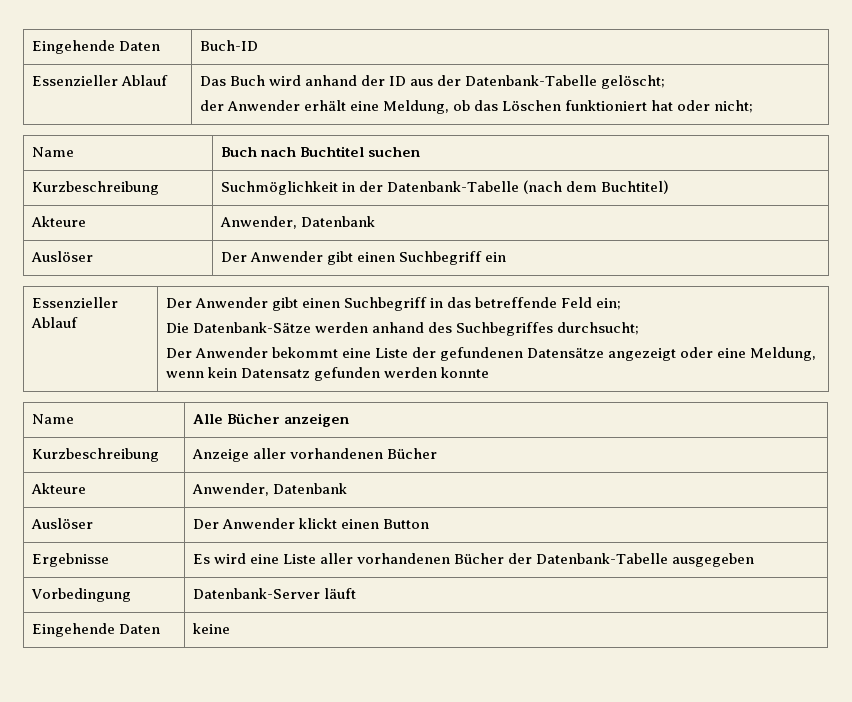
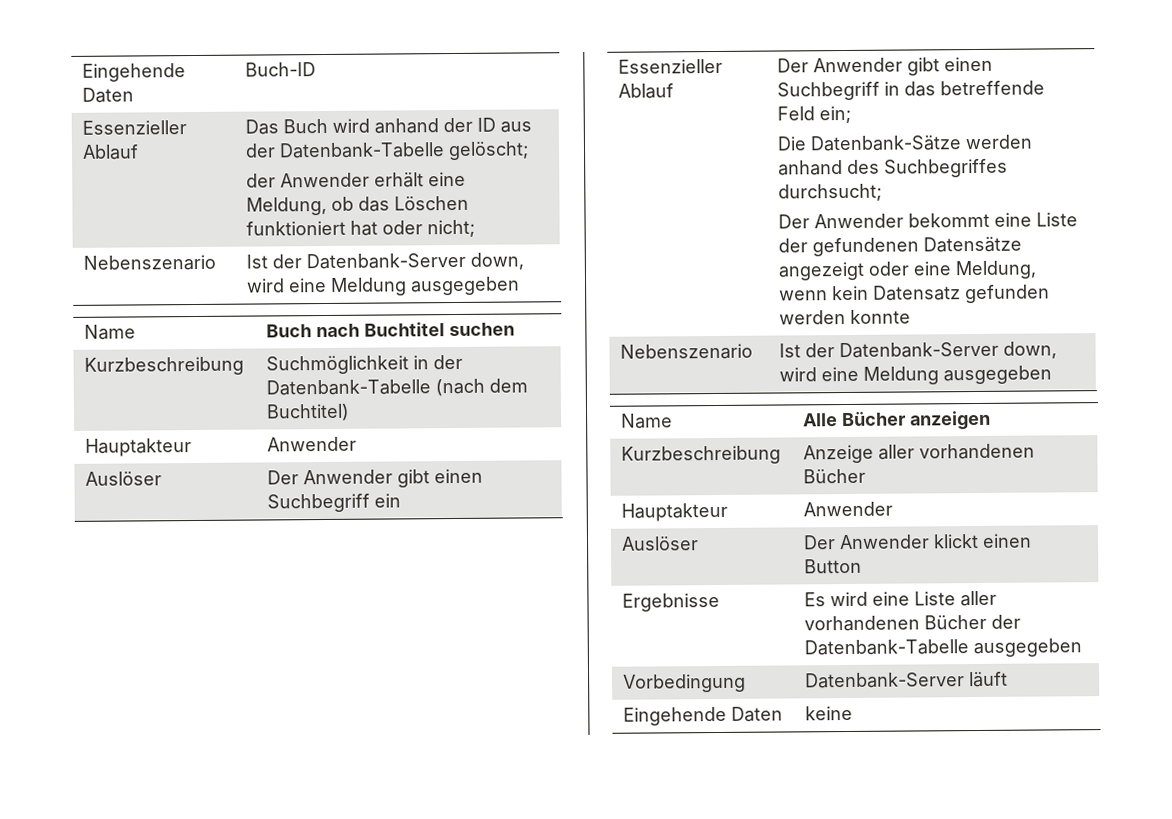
(754, 106) none -> [83,254,217,271] [246,252,525,270] [246,276,521,296] // Nebenszenario | Ist der Datenbank-Server down, wird eine Meldung ausgegeben
[30,216,86,227] [219,216,375,229] Akteure | Anwender, Datenbank -> [85,438,193,457] [267,436,358,452] Hauptakteur | Anwender
(490, 372) none -> [620,343,754,360] [779,341,1058,359] [779,365,1053,385] // Nebenszenario | Ist der Datenbank-Server down, wird eine Meldung ausgegeben
[30,483,86,494] [191,483,347,496] Akteure | Anwender, Datenbank -> [621,502,729,522] [803,501,894,517] Hauptakteur | Anwender

